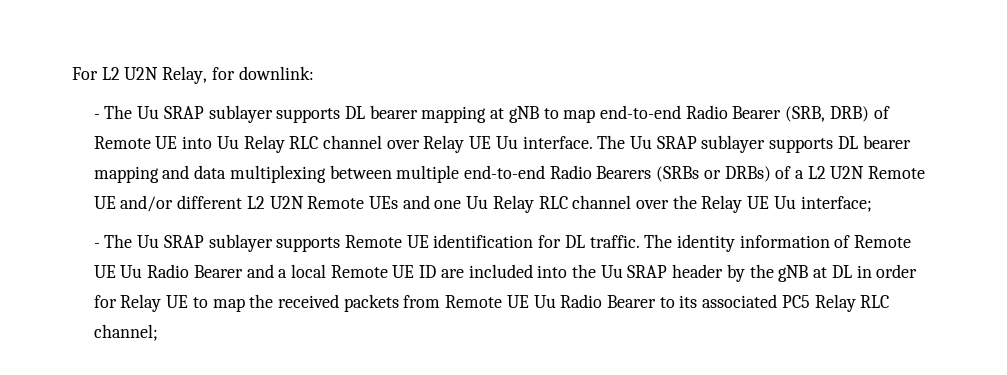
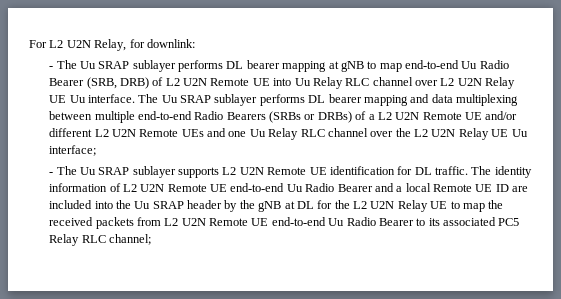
[276,108,341,123] supports -> [178,60,224,72] performs
(682, 112) none -> [461,61,478,69] Uu
(890, 112) none -> [165,78,208,86] L2 U2N
(420, 144) none -> [440,78,482,86] L2 U2N
[769,138,834,153] supports -> [259,94,305,106] performs
(697, 202) none -> [414,129,456,137] L2 U2N
(341, 244) none -> [222,167,264,175] L2 U2N
[854,235,912,248] [93,265,116,278] Remote UE -> [122,183,285,192] L2 U2N Remote UE end-to-end
[856,264,918,278] [93,295,117,308] in order for -> [317,200,395,209] for the L2 U2N
[445,295,529,308] Remote UE -> [164,217,326,226] L2 U2N Remote UE end-to-end

